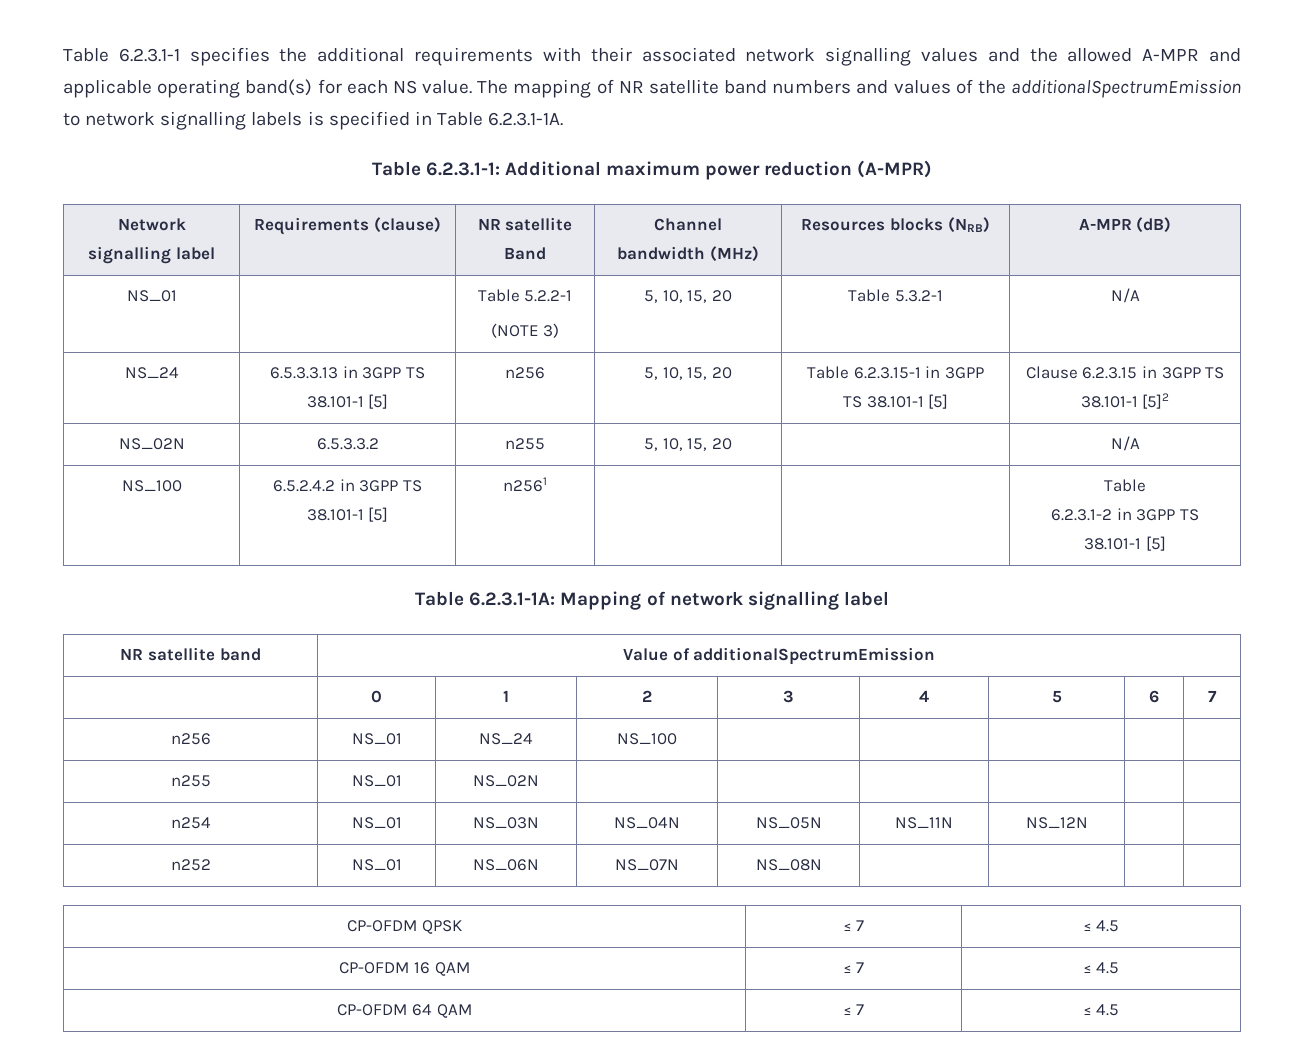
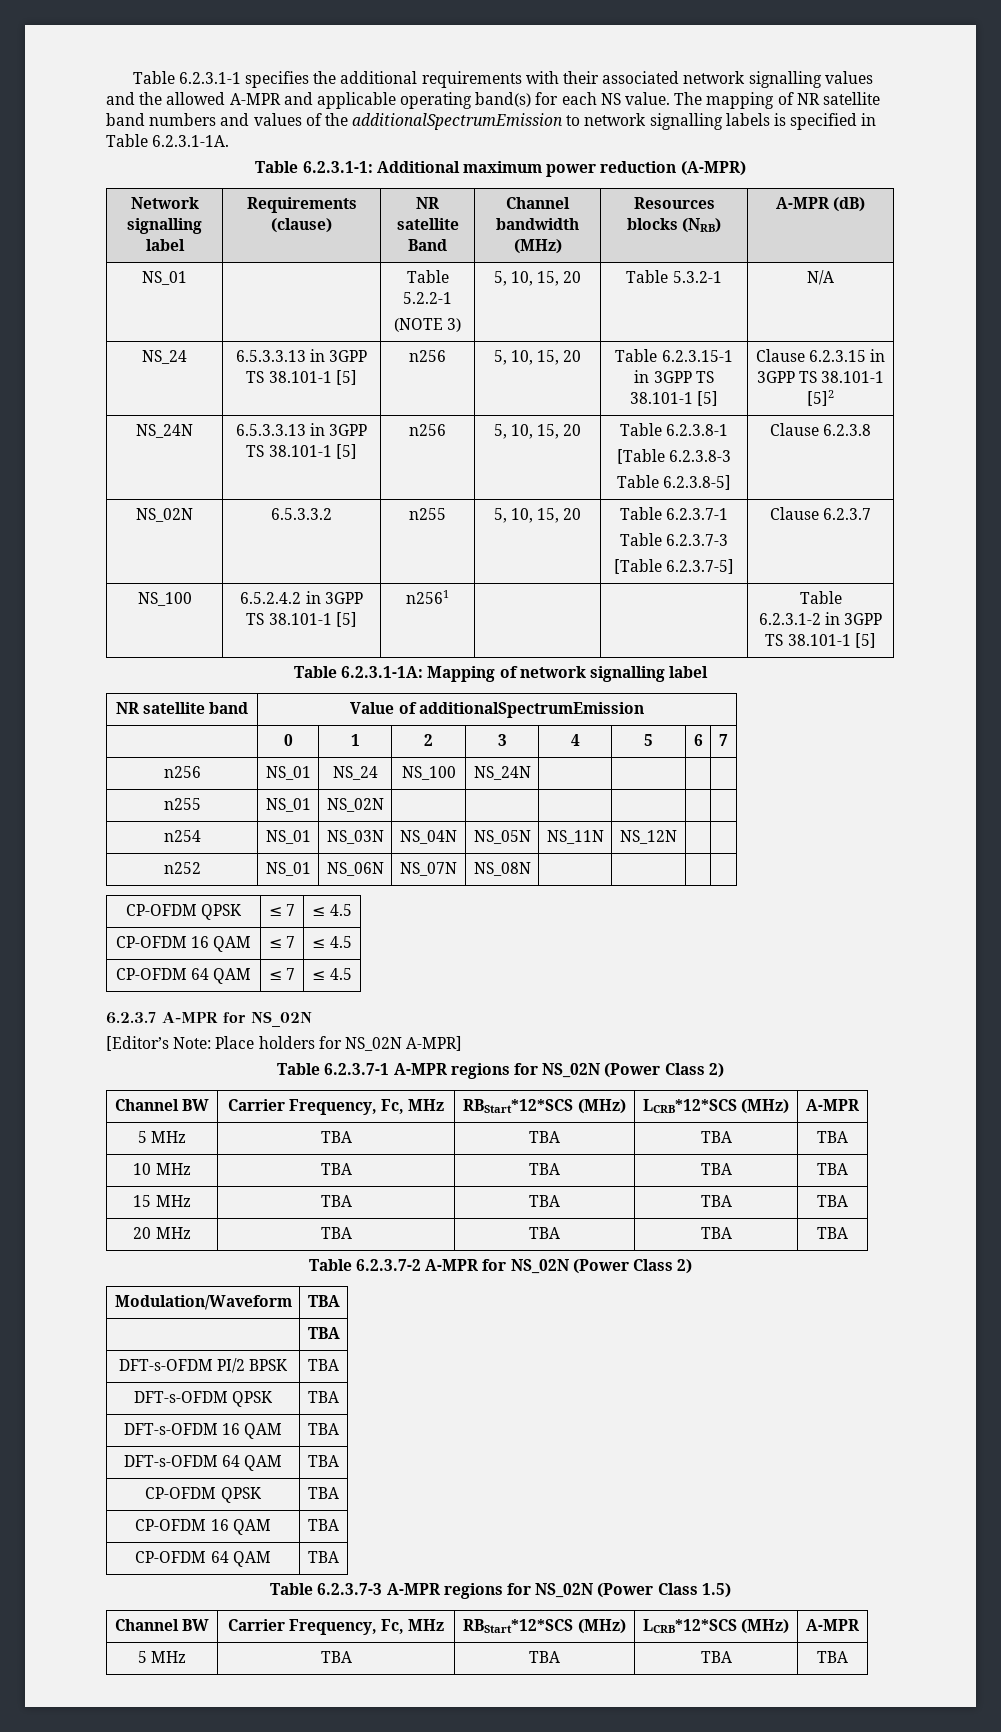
(1170, 401) none -> [136,424,193,438] [235,423,368,436] [246,444,357,459] [409,424,447,436] [493,424,582,439] [619,423,729,436] [616,449,732,464] [616,475,732,490] [769,423,872,436] // NS_24N | 6.5.3.3.13 in 3GPP TS 38.101-1 [5] | n256 | 5, 10, 15, 20 | Table 6.2.3.8-1 // [Table 6.2.3.8-3 // Table 6.2.3.8-5] | Clause 6.2.3.8
[1110,436,1140,451] | N/A -> [619,507,729,520] [619,533,729,546] [613,559,735,574] [769,507,872,520] Table 6.2.3.7-1 // Table 6.2.3.7-3 // [Table 6.2.3.7-5] | Clause 6.2.3.7
(677, 739) none -> [473,766,531,780] NS_24N
(1120, 1010) none -> [106,1011,312,1027] [106,1036,463,1051] [277,1063,724,1079] [114,1099,210,1111] [227,1099,445,1115] [463,1099,626,1114] [642,1099,790,1114] [806,1099,860,1111] [137,1131,187,1143] [320,1131,352,1143] [529,1131,560,1143] [700,1131,732,1143] [817,1131,848,1143] [133,1163,191,1175] [320,1163,352,1175] [529,1163,560,1175] [700,1163,732,1175] [817,1163,848,1175] [133,1195,191,1207] [320,1195,352,1207] [529,1195,560,1207] [700,1195,732,1207] [817,1195,848,1207] [133,1227,191,1239] [320,1227,352,1239] [529,1227,560,1239] [700,1227,732,1239] [817,1227,848,1239] [308,1259,693,1274] [114,1295,292,1310] [307,1295,340,1307] [307,1327,340,1339] [118,1358,289,1373] [308,1359,339,1371] [133,1391,274,1407] [308,1391,339,1403] [123,1423,283,1439] [308,1423,339,1435] [123,1455,283,1471] [308,1455,339,1467] [145,1487,262,1503] [308,1487,339,1499] [135,1519,271,1535] [308,1519,339,1531] [135,1551,271,1567] [308,1551,339,1563] [270,1583,731,1599] [114,1619,210,1631] [227,1619,445,1635] [463,1619,626,1634] [642,1619,790,1634] [806,1619,860,1631] [137,1651,187,1663] [320,1651,352,1663] [529,1651,560,1663] [700,1651,732,1663] [817,1651,848,1663] // 6.2.3.7 A-MPR for NS_02N // [Editor’s Note: Place holders for NS_02N A-MPR] // Table 6.2.3.7-1 A-MPR regions for NS_02N (Power Class 2) // Channel BW | Carrier Frequency, Fc, MHz | RBStart*12*SCS (MHz) | LCRB*12*SCS (MHz) | A-MPR // 5 MHz | TBA | TBA | TBA | TBA // 10 MHz | TBA | TBA | TBA | TBA // 15 MHz | TBA | TBA | TBA | TBA // 20 MHz | TBA | TBA | TBA | TBA // Table 6.2.3.7-2 A-MPR for NS_02N (Power Class 2) // Modulation/Waveform | TBA // | TBA // DFT-s-OFDM PI/2 BPSK | TBA // DFT-s-OFDM QPSK | TBA // DFT-s-OFDM 16 QAM | TBA // DFT-s-OFDM 64 QAM | TBA // CP-OFDM QPSK | TBA // CP-OFDM 16 QAM | TBA // CP-OFDM 64 QAM | TBA // Table 6.2.3.7-3 A-MPR regions for NS_02N (Power Class 1.5) // Channel BW | Carrier Frequency, Fc, MHz | RBStart*12*SCS (MHz) | LCRB*12*SCS (MHz) | A-MPR // 5 MHz | TBA | TBA | TBA | TBA

